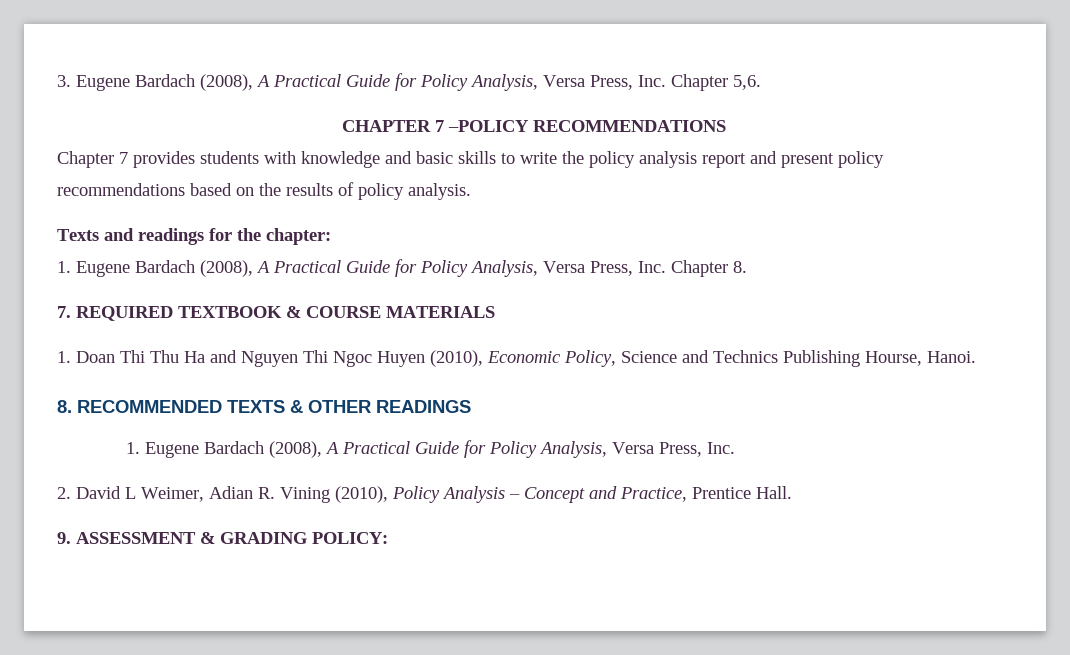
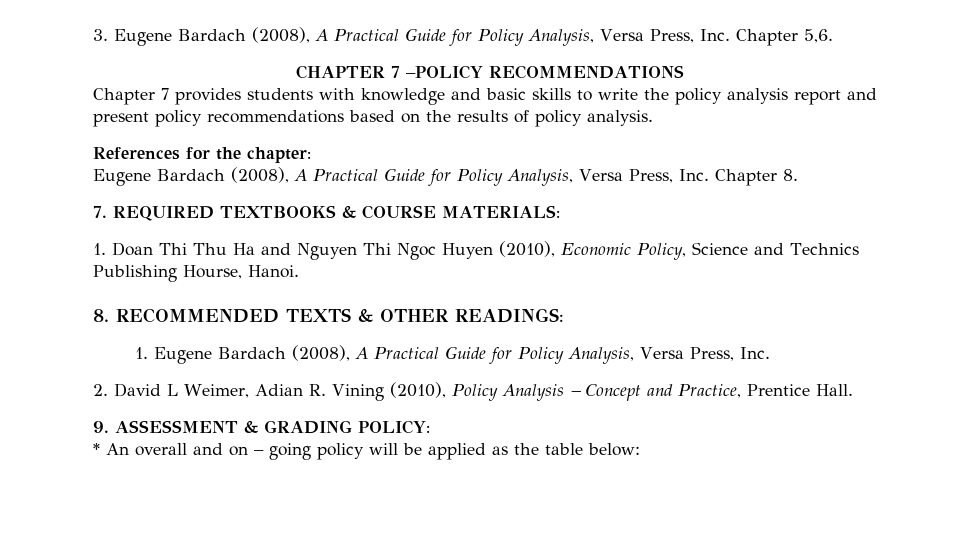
[57,228,204,245] Texts and readings -> [93,147,180,160] References
[57,261,71,273] 1. -> (311, 155) none
[178,306,282,318] TEXTBOOK -> [220,205,336,218] TEXTBOOKS
[386,306,495,318] MATERIALS -> [442,205,560,218] MATERIALS:
[376,400,471,413] READINGS -> [455,308,564,323] READINGS:
(388, 538) none -> [93,443,640,460] // * An overall and on – going policy will be applied as the table below:

